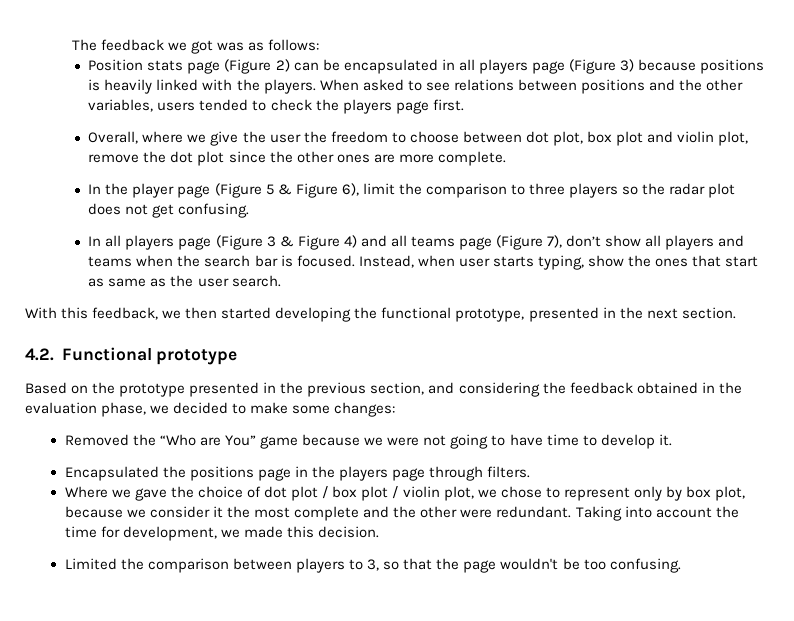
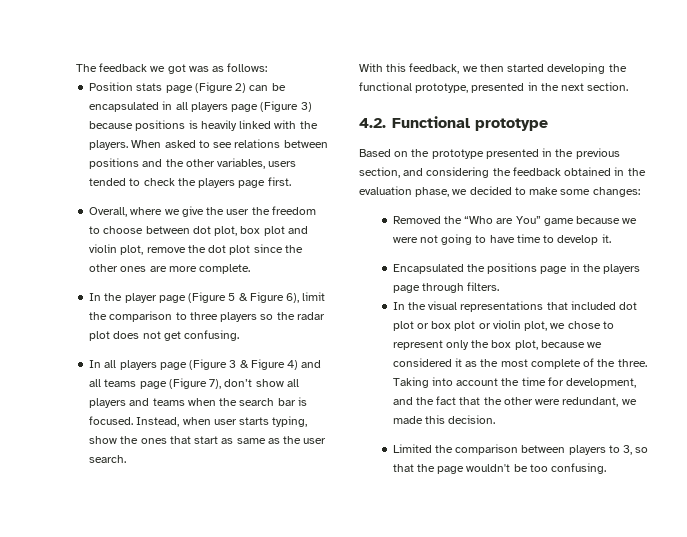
[64,486,399,501] Where we gave the choice of dot plot / box plot / -> [392,301,638,312] [392,321,491,331] In the visual representations that included dot plot or box plot or
[665,486,682,501] by -> [471,340,490,348] the
[150,506,572,521] consider it the most complete and the other were redundant. -> [392,358,647,369] considered it as the most complete of the three.
(218, 533) none -> [392,396,619,407] and the fact that the other were redundant,

